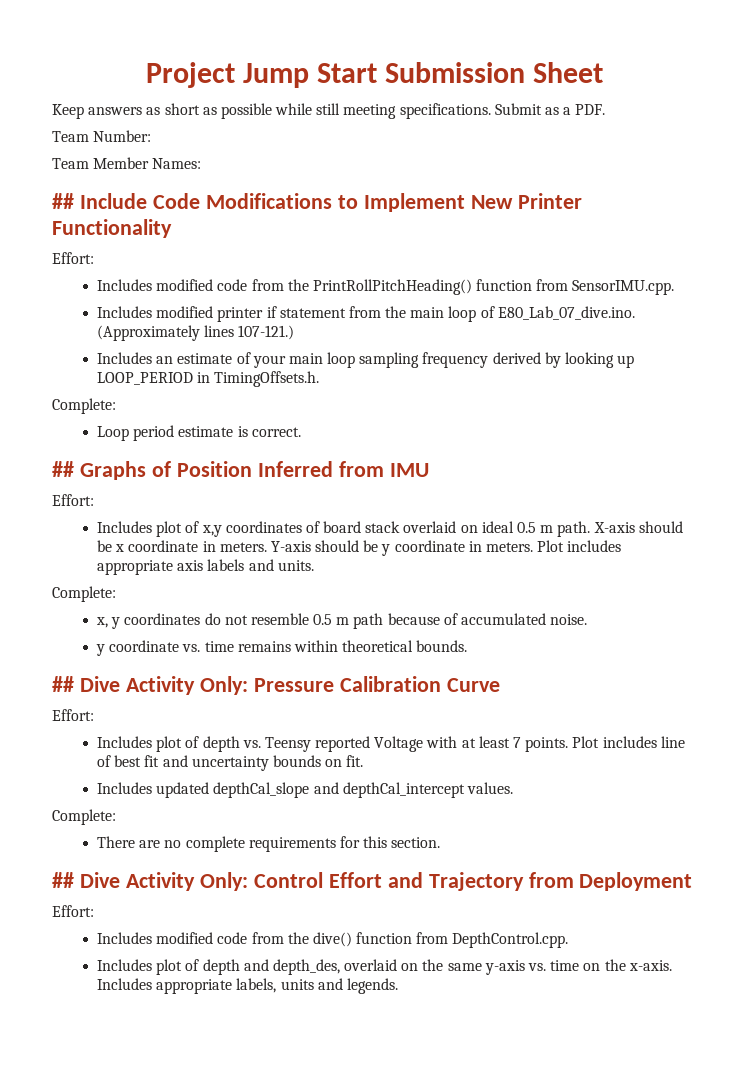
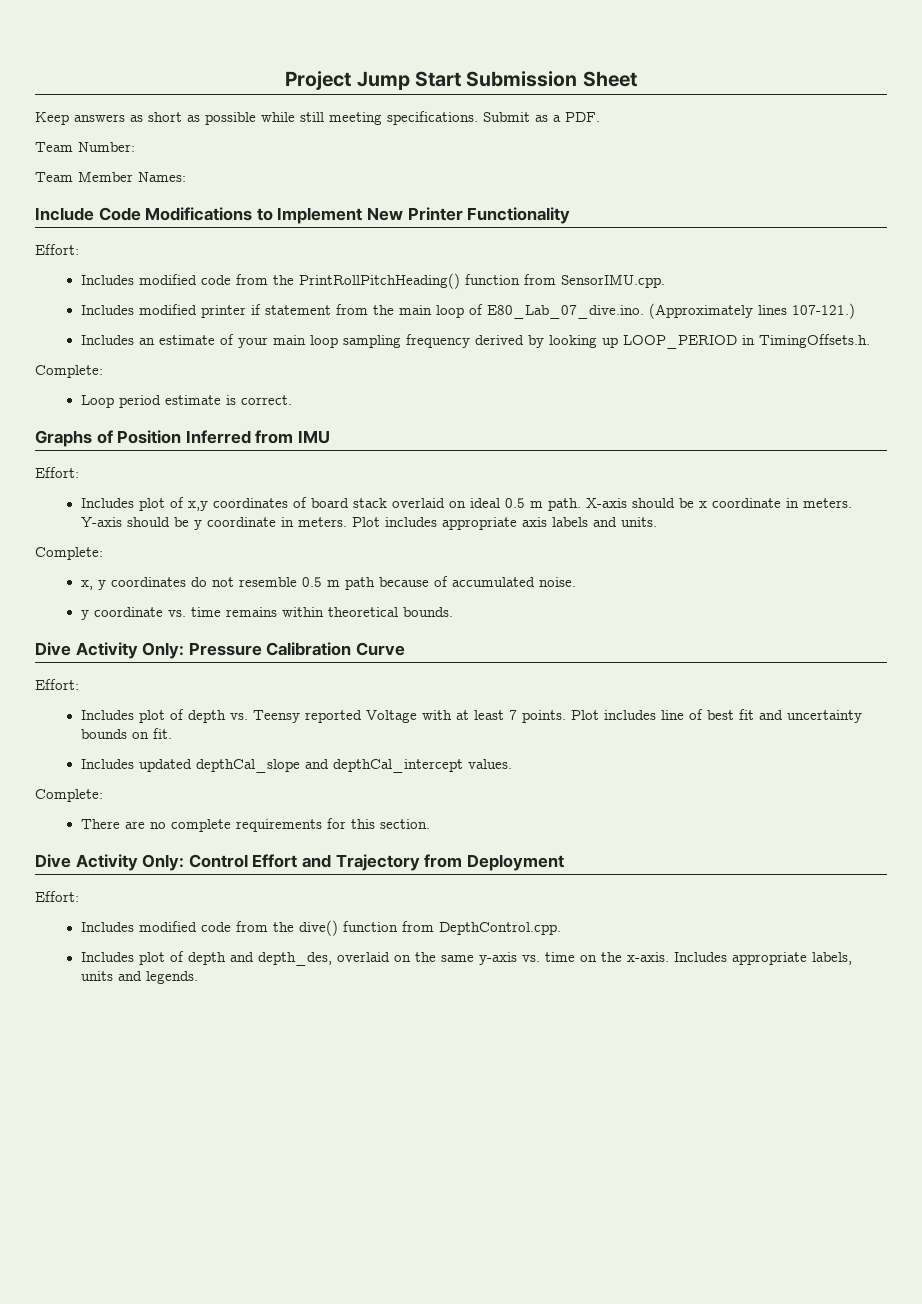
[52,193,74,209] ## -> (186, 177) none
[52,461,74,477] ## -> (292, 400) none
[52,676,74,692] ## -> (453, 612) none
[52,872,74,888] ## -> (430, 824) none

